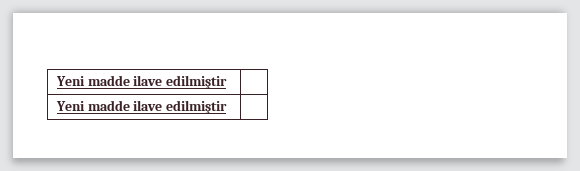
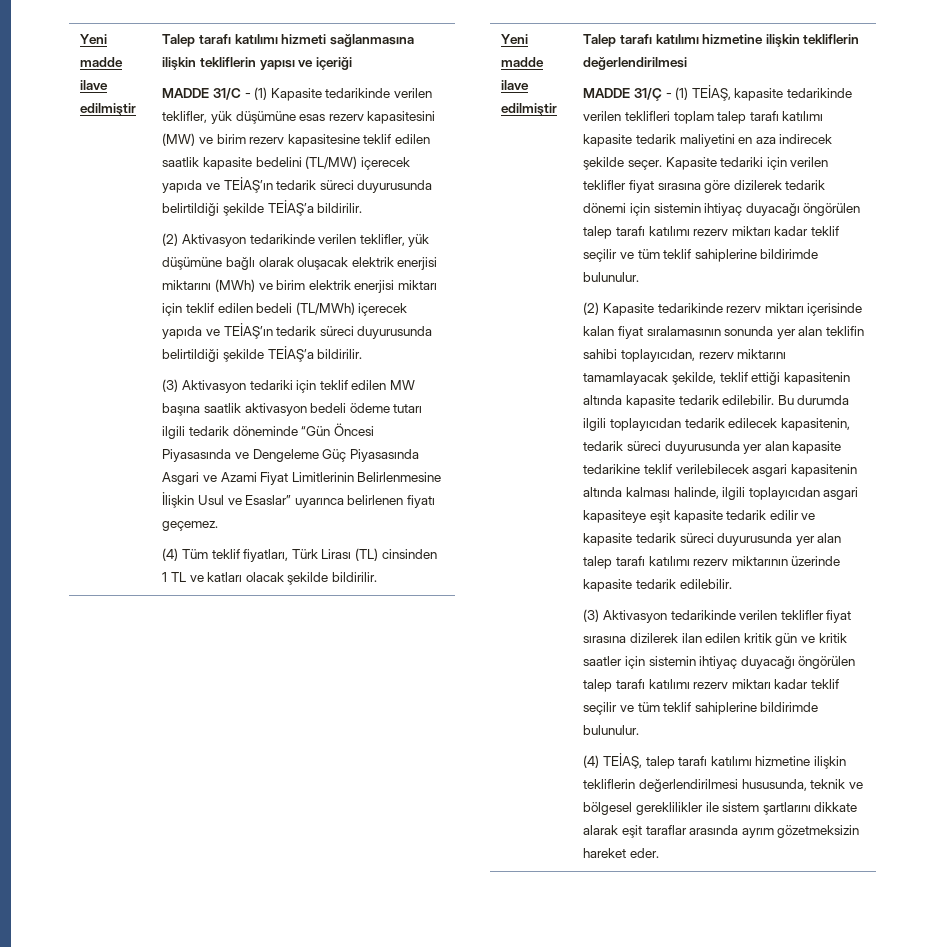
[55,75,228,89] [55,100,228,114] Yeni madde ilave edilmiştir | // Yeni madde ilave edilmiştir | -> [80,34,108,44] [80,57,124,67] [80,80,109,90] [80,103,137,116] [162,34,414,47] [162,57,352,70] [162,87,433,101] [162,111,436,124] [162,133,431,147] [162,156,410,170] [162,177,433,193] [162,200,363,216] [162,233,430,247] [162,257,438,270] [162,279,438,293] [162,302,408,316] [162,323,433,339] [162,346,363,362] [162,379,416,393] [162,403,423,416] [162,423,374,439] [162,449,419,462] [162,472,442,485] [162,492,436,508] [162,521,219,531] [162,548,437,562] [162,572,378,585] [501,34,529,44] [501,57,545,67] [501,80,530,90] [501,103,558,116] [583,34,860,47] [583,57,688,70] [583,85,853,101] [583,111,824,124] [583,134,833,147] [583,157,829,170] [583,180,826,193] [583,203,861,216] [583,226,840,239] [583,249,819,262] [583,272,640,282] [583,302,863,316] [583,326,865,339] [583,349,787,362] [583,372,850,385] [583,395,850,408] [583,418,850,431] [583,441,842,454] [583,464,857,477] [583,487,859,500] [583,510,816,523] [583,533,842,546] [583,556,841,569] [583,579,732,592] [583,609,852,623] [583,633,847,646] [583,656,856,669] [583,679,840,692] [583,702,819,715] [583,725,640,735] [583,753,847,769] [583,779,863,792] [583,802,858,815] [583,825,860,838] [583,848,659,858] Yeni madde ilave edilmiştir | Talep tarafı katılımı hizmeti sağlanmasına ilişkin tekliflerin yapısı ve içeriği // MADDE 31/C - (1) Kapasite tedarikinde verilen teklifler, yük düşümüne esas rezerv kapasitesini (MW) ve birim rezerv kapasitesine teklif edilen saatlik kapasite bedelini (TL/MW) içerecek yapıda ve TEİAŞ’ın tedarik süreci duyurusunda belirtildiği şekilde TEİAŞ’a bildirilir. // (2) Aktivasyon tedarikinde verilen teklifler, yük düşümüne bağlı olarak oluşacak elektrik enerjisi miktarını (MWh) ve birim elektrik enerjisi miktarı için teklif edilen bedeli (TL/MWh) içerecek yapıda ve TEİAŞ’ın tedarik süreci duyurusunda belirtildiği şekilde TEİAŞ’a bildirilir. // (3) Aktivasyon tedariki için teklif edilen MW başına saatlik aktivasyon bedeli ödeme tutarı ilgili tedarik döneminde “Gün Öncesi Piyasasında ve Dengeleme Güç Piyasasında Asgari ve Azami Fiyat Limitlerinin Belirlenmesine İlişkin Usul ve Esaslar” uyarınca belirlenen fiyatı geçemez. // (4) Tüm teklif fiyatları, Türk Lirası (TL) cinsinden 1 TL ve katları olacak şekilde bildirilir. // Yeni madde ilave edilmiştir | Talep tarafı katılımı hizmetine ilişkin tekliflerin değerlendirilmesi // MADDE 31/Ç - (1) TEİAŞ, kapasite tedarikinde verilen teklifleri toplam talep tarafı katılımı kapasite tedarik maliyetini en aza indirecek şekilde seçer. Kapasite tedariki için verilen teklifler fiyat sırasına göre dizilerek tedarik dönemi için sistemin ihtiyaç duyacağı öngörülen talep tarafı katılımı rezerv miktarı kadar teklif seçilir ve tüm teklif sahiplerine bildirimde bulunulur. // (2) Kapasite tedarikinde rezerv miktarı içerisinde kalan fiyat sıralamasının sonunda yer alan teklifin sahibi toplayıcıdan, rezerv miktarını tamamlayacak şekilde, teklif ettiği kapasitenin altında kapasite tedarik edilebilir. Bu durumda ilgili toplayıcıdan tedarik edilecek kapasitenin, tedarik süreci duyurusunda yer alan kapasite tedarikine teklif verilebilecek asgari kapasitenin altında kalması halinde, ilgili toplayıcıdan asgari kapasiteye eşit kapasite tedarik edilir ve kapasite tedarik süreci duyurusunda yer alan talep tarafı katılımı rezerv miktarının üzerinde kapasite tedarik edilebilir. // (3) Aktivasyon tedarikinde verilen teklifler fiyat sırasına dizilerek ilan edilen kritik gün ve kritik saatler için sistemin ihtiyaç duyacağı öngörülen talep tarafı katılımı rezerv miktarı kadar teklif seçilir ve tüm teklif sahiplerine bildirimde bulunulur. // (4) TEİAŞ, talep tarafı katılımı hizmetine ilişkin tekliflerin değerlendirilmesi hususunda, teknik ve bölgesel gereklilikler ile sistem şartlarını dikkate alarak eşit taraflar arasında ayrım gözetmeksizin hareket eder.

